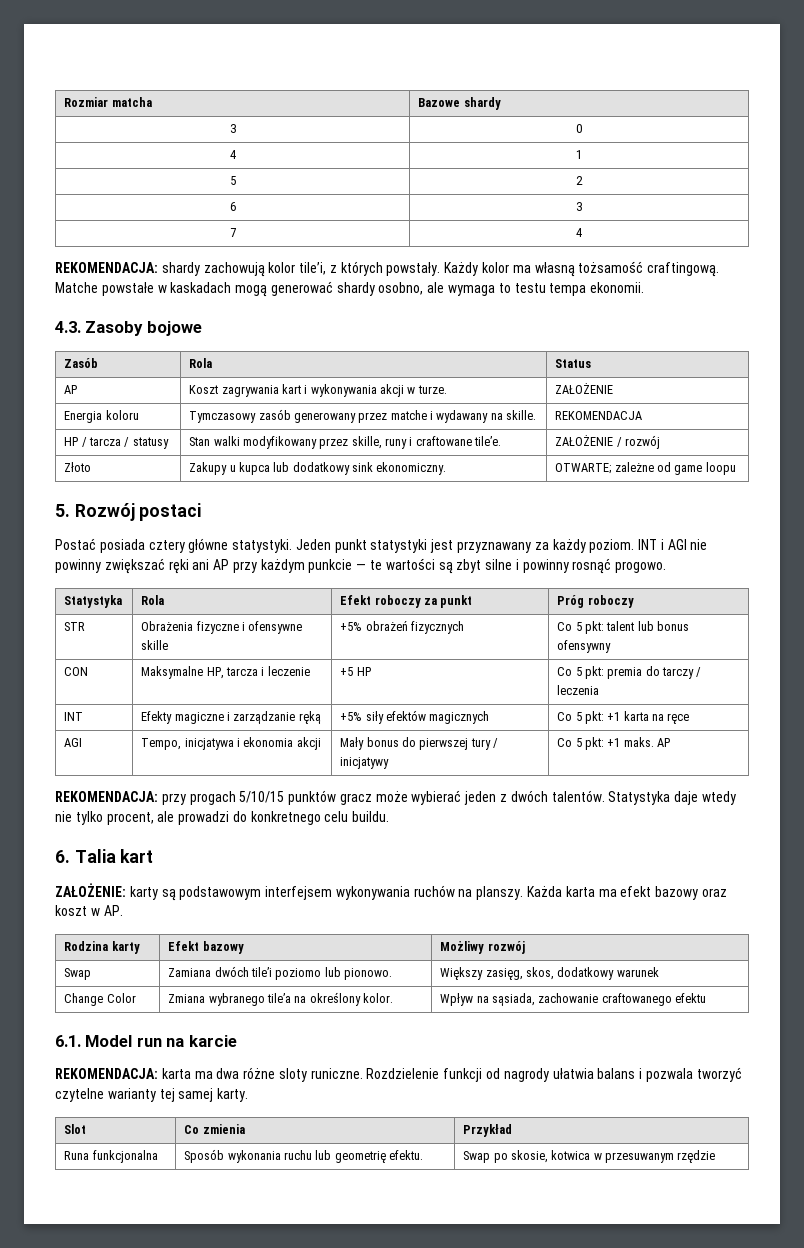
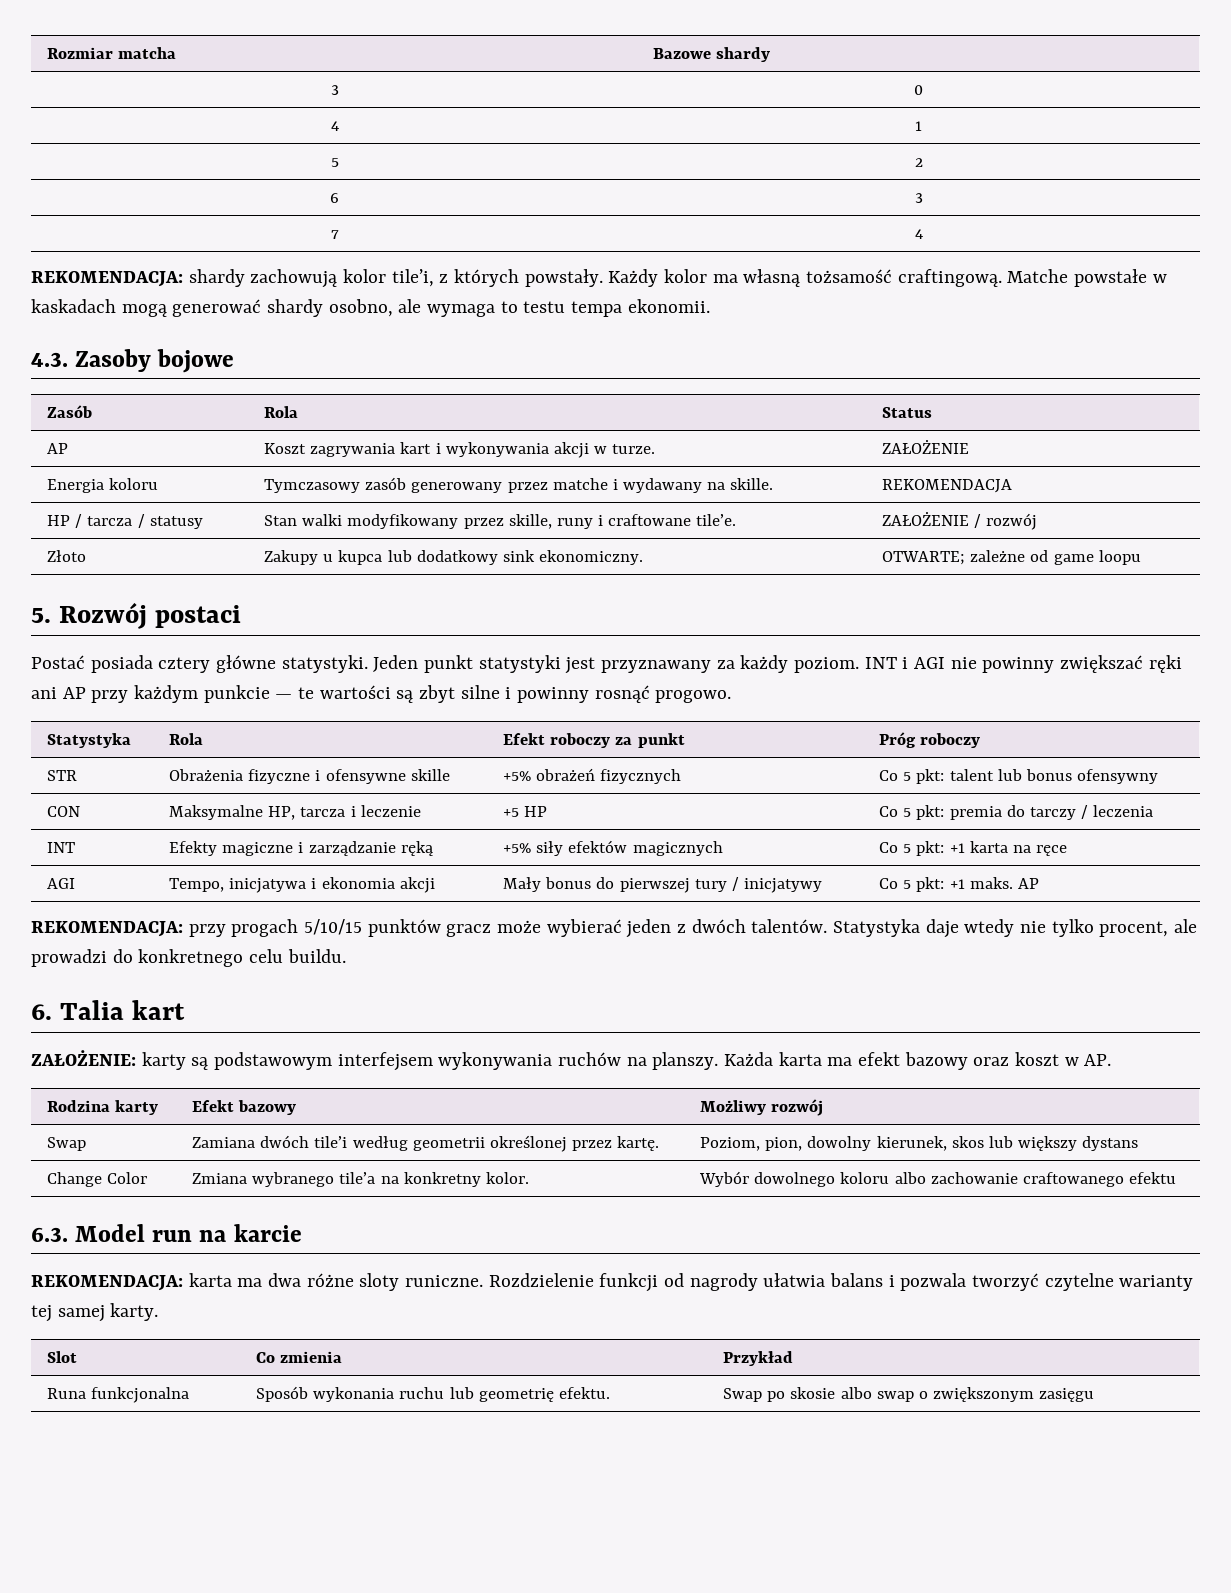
[275,967,393,980] [440,967,659,980] poziomo lub pionowo. | Większy zasięg, skos, dodatkowy warunek -> [352,1135,660,1152] [700,1136,1139,1151] według geometrii określonej przez kartę. | Poziom, pion, dowolny kierunek, skos lub większy dystans
[309,992,361,1006] określony -> [403,1172,481,1187] konkretny
[440,993,535,1006] Wpływ na sąsiada, -> [699,1171,926,1187] Wybór dowolnego koloru albo
[55,1035,81,1047] 6.1. -> [31,1227,68,1242] 6.3.
[510,1150,716,1163] skosie, kotwica w przesuwanym rzędzie -> [790,1387,1095,1402] skosie albo swap o zwiększonym zasięgu

